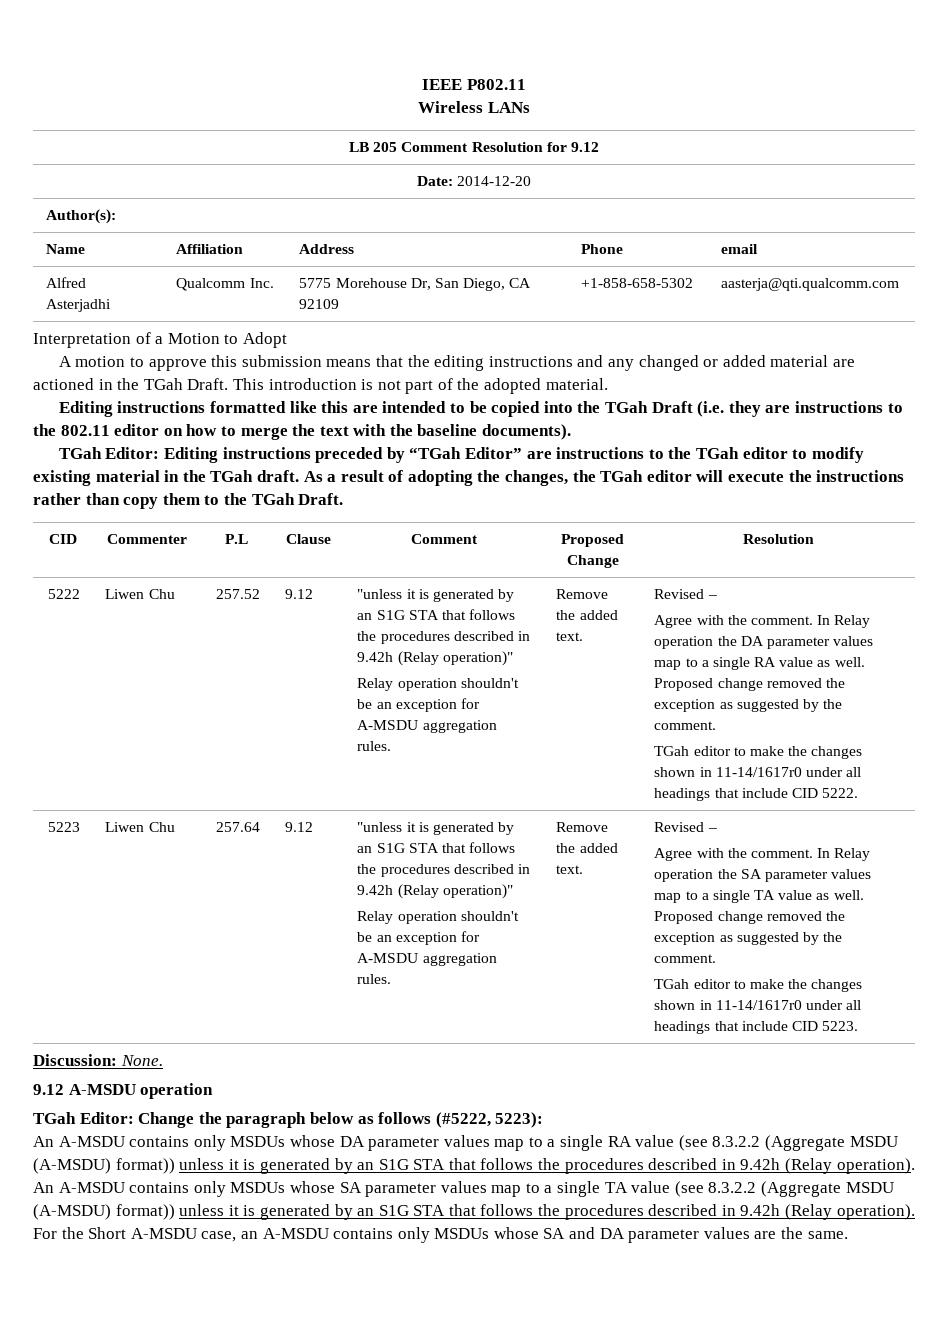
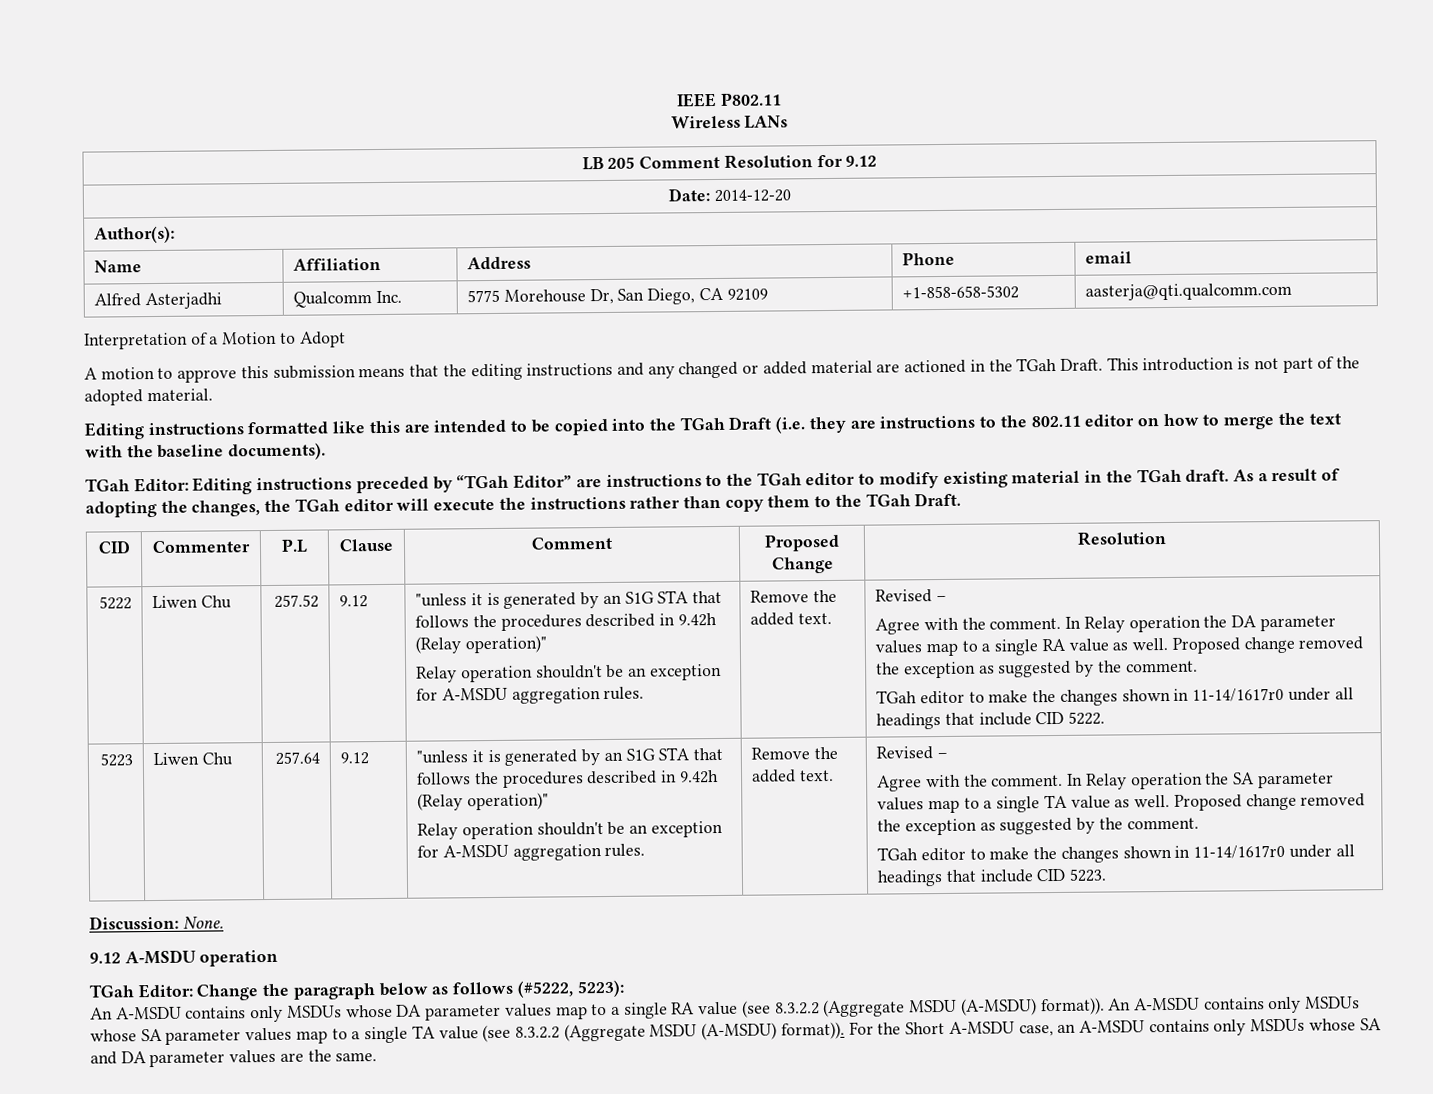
[115,1158,915,1174] format)) unless it is generated by an S1G STA that follows the procedures described in 9.42h (Relay operation). -> [1040,997,1105,1016] format)).
[115,1204,915,1220] format)) unless it is generated by an S1G STA that follows the procedures described in 9.42h (Relay operation). -> [780,1021,845,1040] format)).

